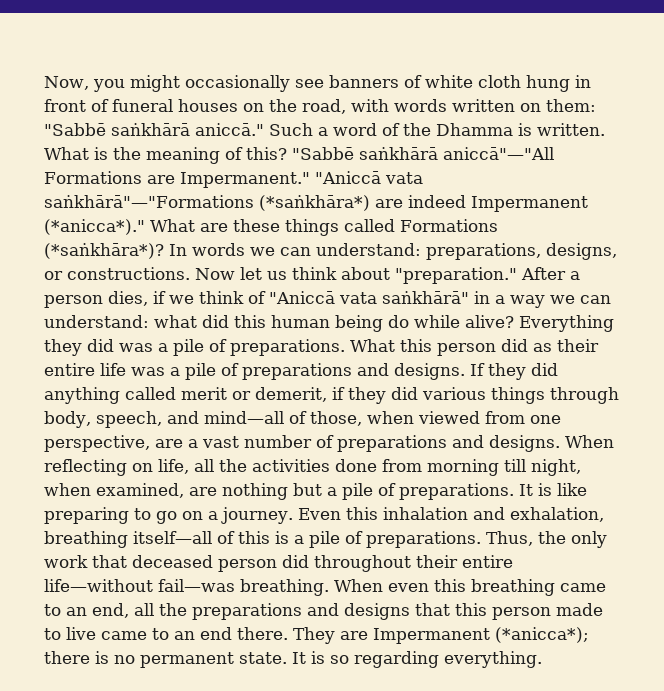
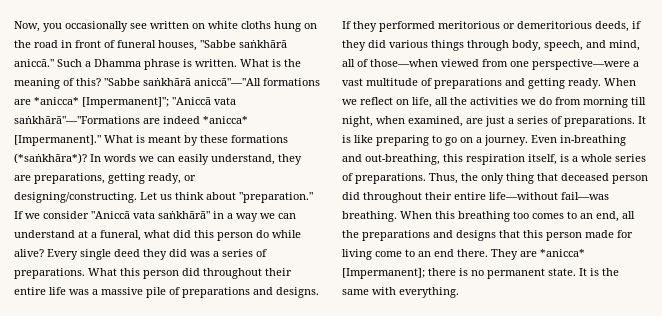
[129,75,180,92] might -> (62, 27) none
[328,75,591,92] [44,99,596,114] [44,123,513,136] banners of white cloth hung in front of funeral houses on the road, with words written on them: "Sabbē saṅkhārā aniccā." Such a word of the Dhamma -> [150,21,317,32] [14,40,287,51] [14,59,180,70] written on white cloths hung on the road in front of funeral houses, "Sabbe saṅkhārā aniccā." Such a Dhamma phrase
[292,147,354,160] "Sabbē -> [104,78,140,86] "Sabbe
[44,171,310,188] Formations are Impermanent." -> [263,78,320,86] [14,97,169,108] formations are *anicca* [Impermanent]";
[258,195,370,211] (*saṅkhāra*) -> (140, 120) none
[470,196,588,212] [44,219,498,236] Impermanent (*anicca*)." What are these things called Formations -> [203,116,248,124] [14,135,288,146] *anicca* [Impermanent]." What is meant by these formations
[316,243,617,260] [44,267,580,284] [44,291,266,308] understand: preparations, designs, or constructions. Now let us think about "preparation." After a person dies, if we think of -> [178,154,302,165] [14,173,196,184] [14,192,313,203] [14,211,89,219] easily understand, they are preparations, getting ready, or designing/constructing. Let us think about "preparation." If we consider
[44,315,149,328] understand: -> [14,230,141,241] understand at a funeral,
[271,315,383,332] human being -> [217,232,253,241] person
[519,315,614,332] Everything -> [47,249,140,260] Every single deed
[173,339,204,356] pile -> [222,249,253,257] series
[533,343,552,352] as -> [203,268,262,279] throughout
(180, 371) none -> [101,287,143,295] massive
[531,363,558,376] [44,387,327,404] did anything called merit or demerit, -> [379,21,629,32] performed meritorious or demeritorious deeds,
[203,411,414,426] mind—all of those, when -> [609,40,640,51] [342,59,438,67] mind, all of those—when
[44,435,183,452] perspective, are -> [532,59,630,70] perspective—were
[244,435,614,452] [44,459,127,476] number of preparations and designs. When reflecting -> [366,78,636,89] [342,97,393,105] multitude of preparations and getting ready. When we reflect
[335,459,377,472] done -> [521,97,552,105] we do
[222,483,373,500] nothing but a pile -> [485,116,548,127] just a series
[345,507,604,522] [44,531,340,548] this inhalation and exhalation, breathing itself—all of this is a pile -> [560,135,626,146] [342,154,646,165] in-breathing and out-breathing, this respiration itself, is a whole series
[44,555,88,568] work -> [506,173,534,184] thing
[388,583,429,592] even -> (432, 215) none
[560,583,606,592] came -> [513,211,564,219] too comes
[44,627,147,640] to live came -> [617,230,633,238] [342,249,402,260] for living come
[373,627,589,644] Impermanent (*anicca*); -> [540,249,585,257] [342,268,425,279] *anicca* [Impermanent];
[330,651,439,668] so regarding -> [602,268,619,276] [342,287,396,295] the same with

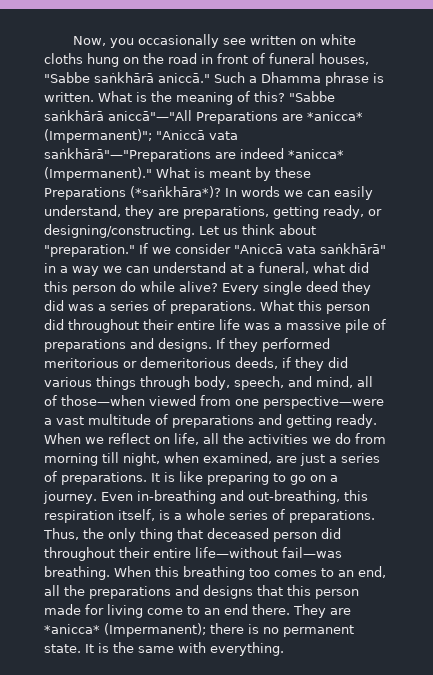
[263,78,320,86] [14,97,236,108] [14,116,140,124] formations are *anicca* [Impermanent]"; "Aniccā vata saṅkhārā"—"Formations -> [196,111,363,124] [44,129,238,143] [44,148,211,162] Preparations are *anicca* (Impermanent)"; "Aniccā vata saṅkhārā"—"Preparations
[14,135,101,146] [Impermanent]." -> [44,167,152,181] (Impermanent)."
[231,135,288,143] formations -> [44,187,126,200] Preparations
[342,268,425,279] [Impermanent]; -> [104,623,206,637] (Impermanent);

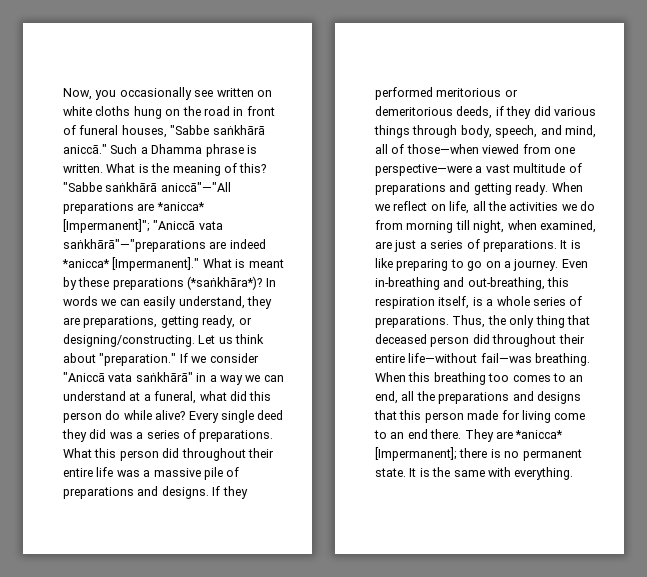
[196,111,363,124] [44,129,238,143] [44,148,211,162] Preparations are *anicca* (Impermanent)"; "Aniccā vata saṅkhārā"—"Preparations -> [63,202,205,214] [63,219,223,233] [63,239,206,252] preparations are *anicca* [Impermanent]"; "Aniccā vata saṅkhārā"—"preparations
[44,167,152,181] (Impermanent)." -> [112,257,200,271] [Impermanent]."
[44,187,126,200] Preparations -> [112,278,184,290] preparations
[104,623,206,637] (Impermanent); -> [375,447,457,461] [Impermanent];

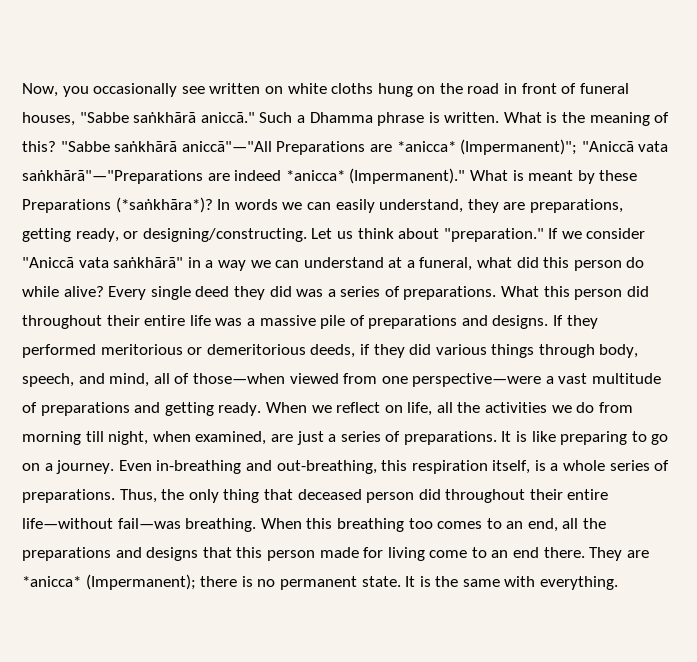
[63,202,205,214] [63,219,223,233] [63,239,206,252] preparations are *anicca* [Impermanent]"; "Aniccā vata saṅkhārā"—"preparations -> [276,139,669,155] [22,170,203,184] Preparations are *anicca* (Impermanent)"; "Aniccā vata saṅkhārā"—"Preparations
[112,257,200,271] [Impermanent]." -> [349,168,466,184] (Impermanent)."
[112,278,184,290] preparations -> [22,199,111,213] Preparations
[375,447,457,461] [Impermanent]; -> [85,574,196,590] (Impermanent);

